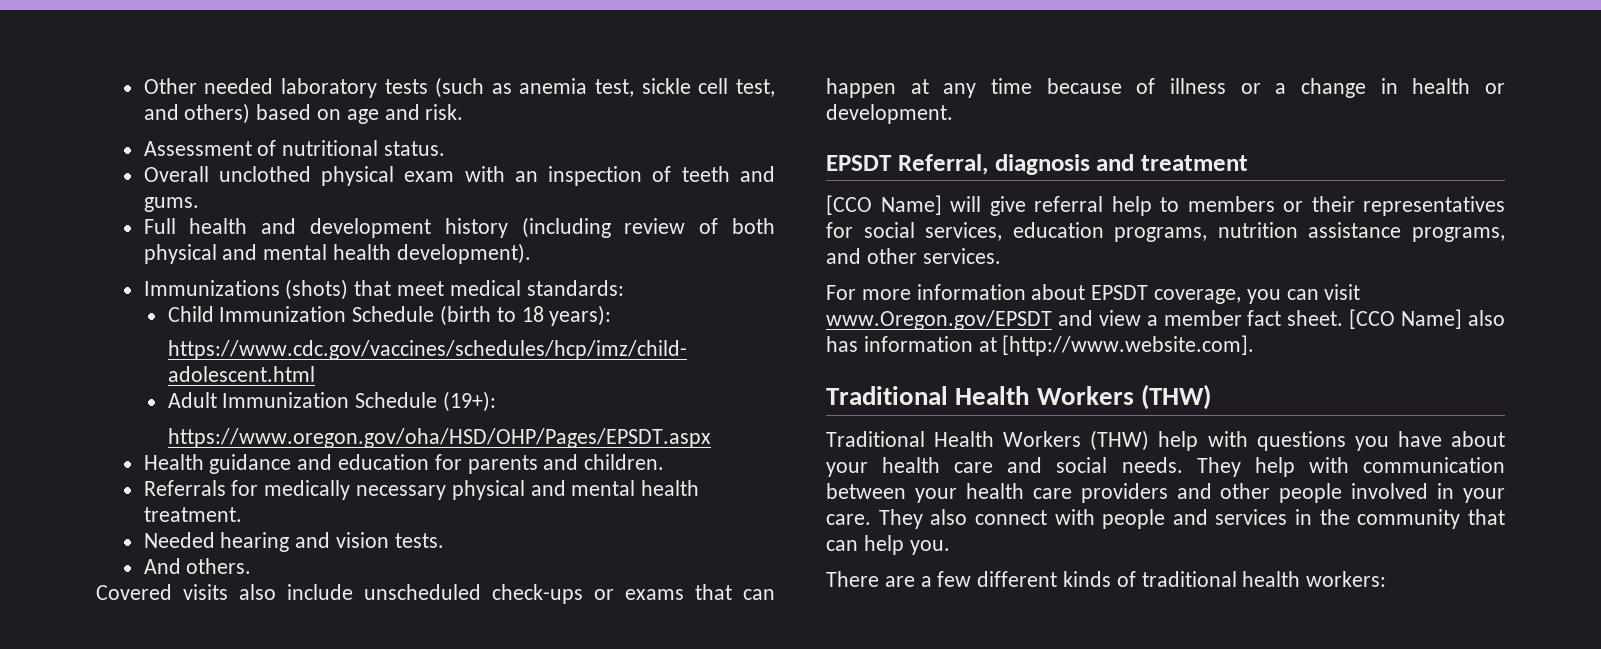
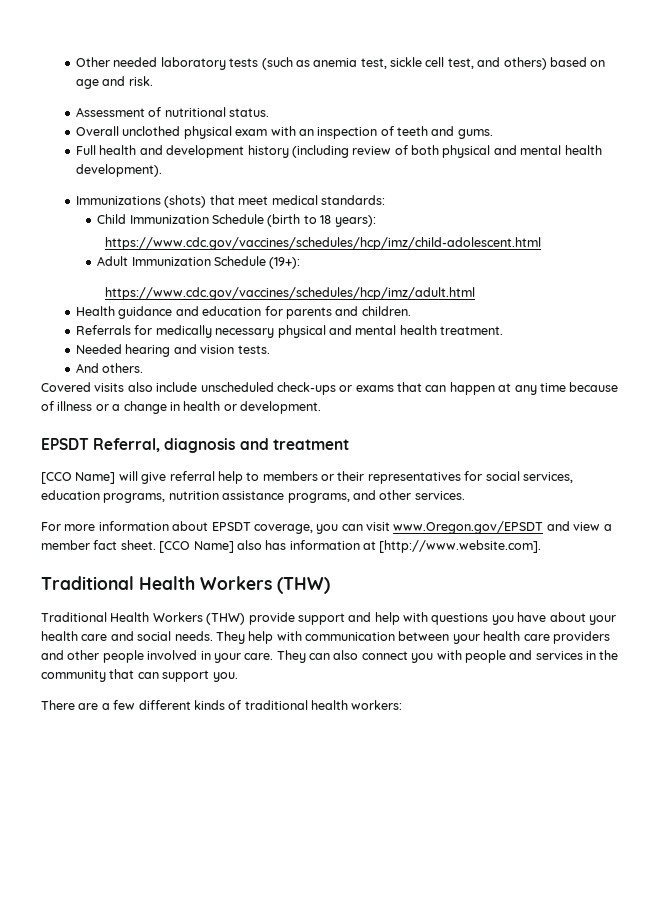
[167,428,711,448] https://www.oregon.gov/oha/HSD/OHP/Pages/EPSDT.aspx -> [104,287,475,300] https://www.cdc.gov/vaccines/schedules/hcp/imz/adult.html
(1150, 440) none -> [248,612,372,625] provide support and
(923, 519) none -> [309,653,330,660] can
(1047, 517) none -> [411,653,434,663] you
[863,535,904,555] help -> [162,670,210,682] support

